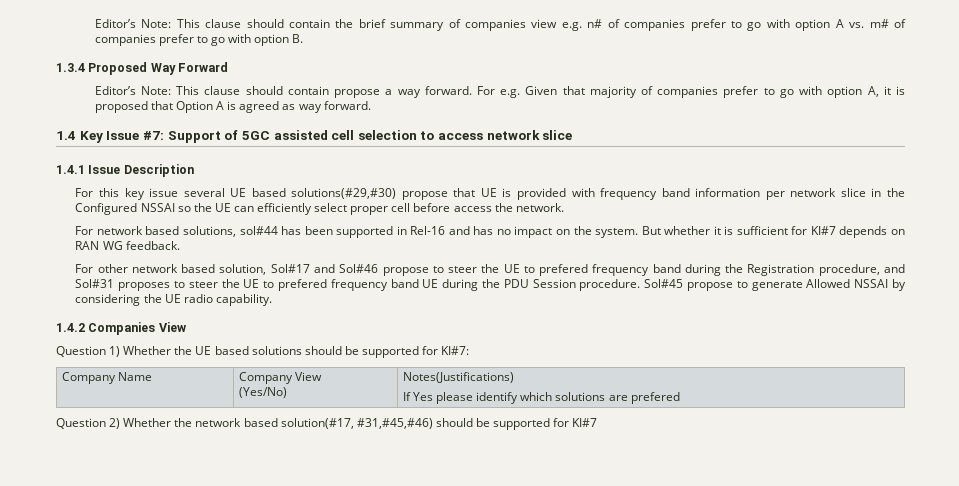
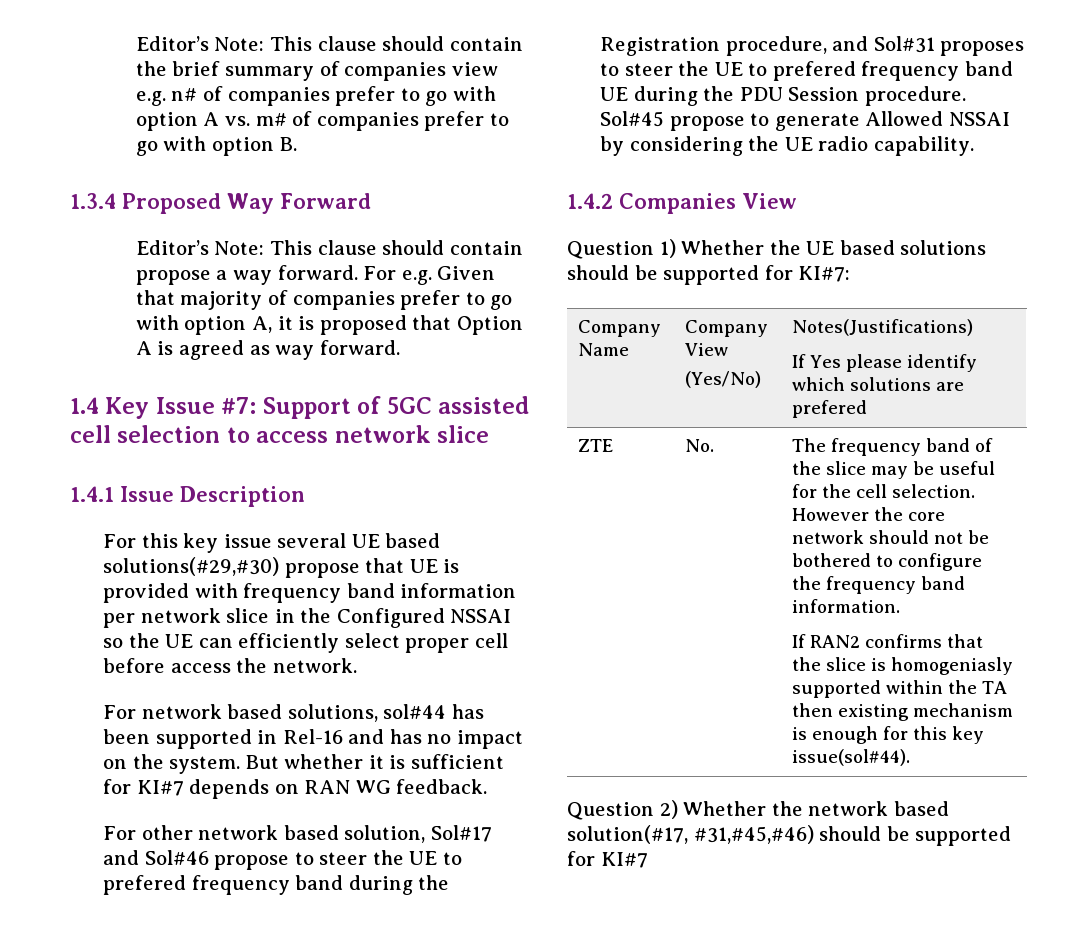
(680, 398) none -> [578,439,614,452] [685,439,715,452] [792,438,994,456] [792,461,996,479] [792,484,976,498] [792,507,946,521] [792,530,990,544] [792,553,983,571] [792,576,966,594] [792,599,901,613] [792,634,984,648] [792,657,1014,675] [792,680,1008,698] [792,703,1014,721] [792,726,985,744] [792,749,911,766] // ZTE | No. | The frequency band of the slice may be useful for the cell selection. However the core network should not be bothered to configure the frequency band information. // If RAN2 confirms that the slice is homogeniasly supported within the TA then existing mechanism is enough for this key issue(sol#44).

